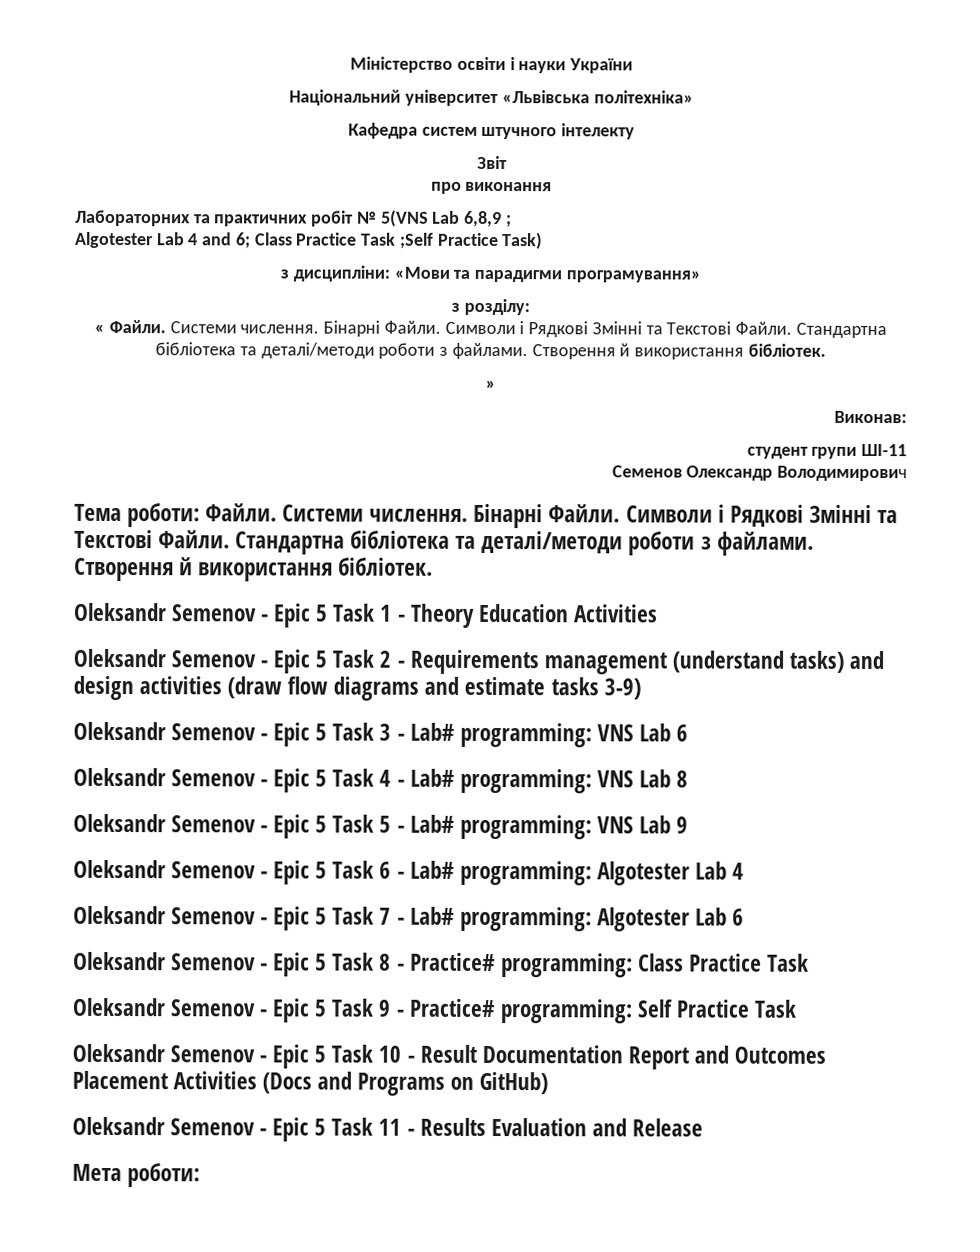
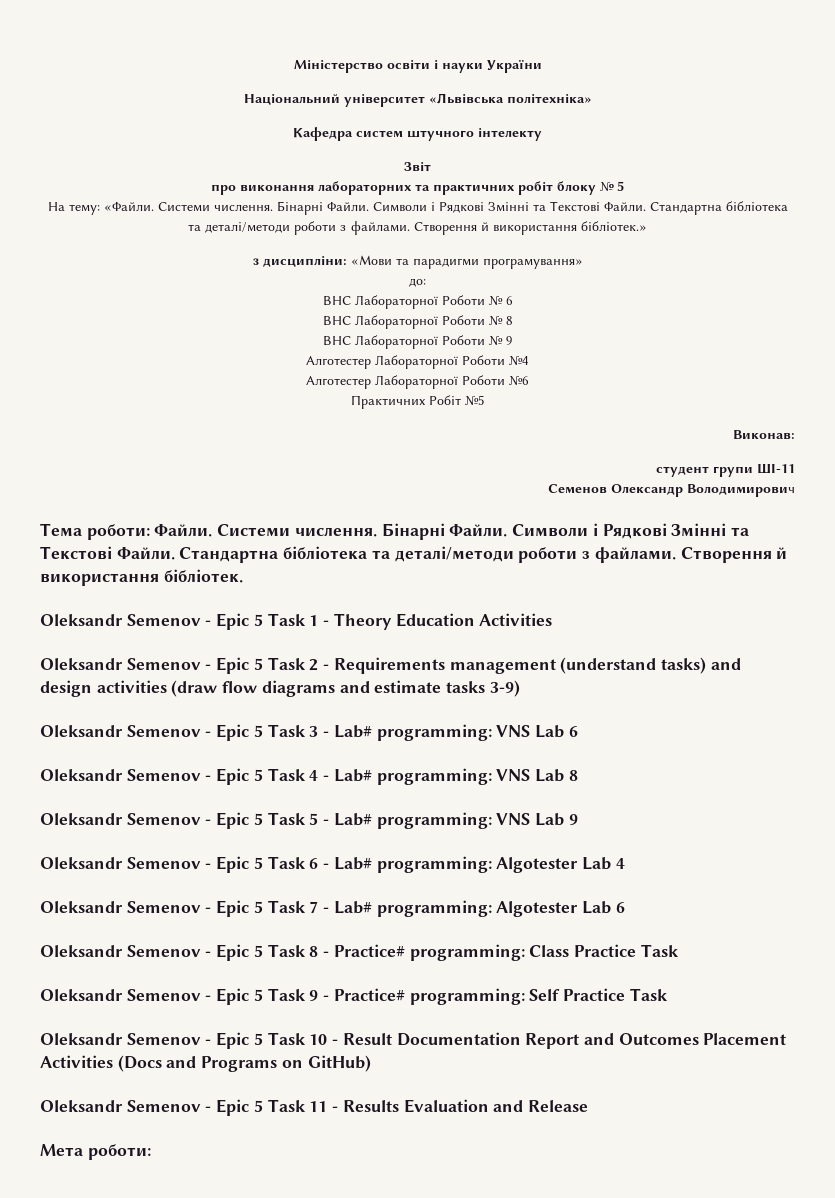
[75,209,191,227] // Лабораторних -> [318,181,412,195] лабораторних
[356,209,512,228] [74,231,544,250] [280,265,701,283] [451,298,530,316] [94,320,167,334] № 5(VNS Lab 6,8,9 ; // Algotester Lab 4 and 6; Class Practice Task ;Self Practice Task) // з дисципліни: «Мови та парадигми програмування» // з розділу: // « Файли. -> [557,181,624,195] [47,202,154,215] блоку № 5 // На тему: «Файли.
[747,343,826,357] [485,379,496,390] бібліотек. // » -> [581,221,647,231] [252,255,583,269] [409,278,426,287] [322,295,513,309] [322,315,513,329] [322,335,513,349] [306,355,529,369] [306,375,529,389] [350,395,485,409] бібліотек.» // з дисципліни: «Мови та парадигми програмування» // до: // ВНС Лабораторної Роботи № 6 // ВНС Лабораторної Роботи № 8 // ВНС Лабораторної Роботи № 9 // Алготестер Лабораторної Роботи №4 // Алготестер Лабораторної Роботи №6 // Практичних Робіт №5

